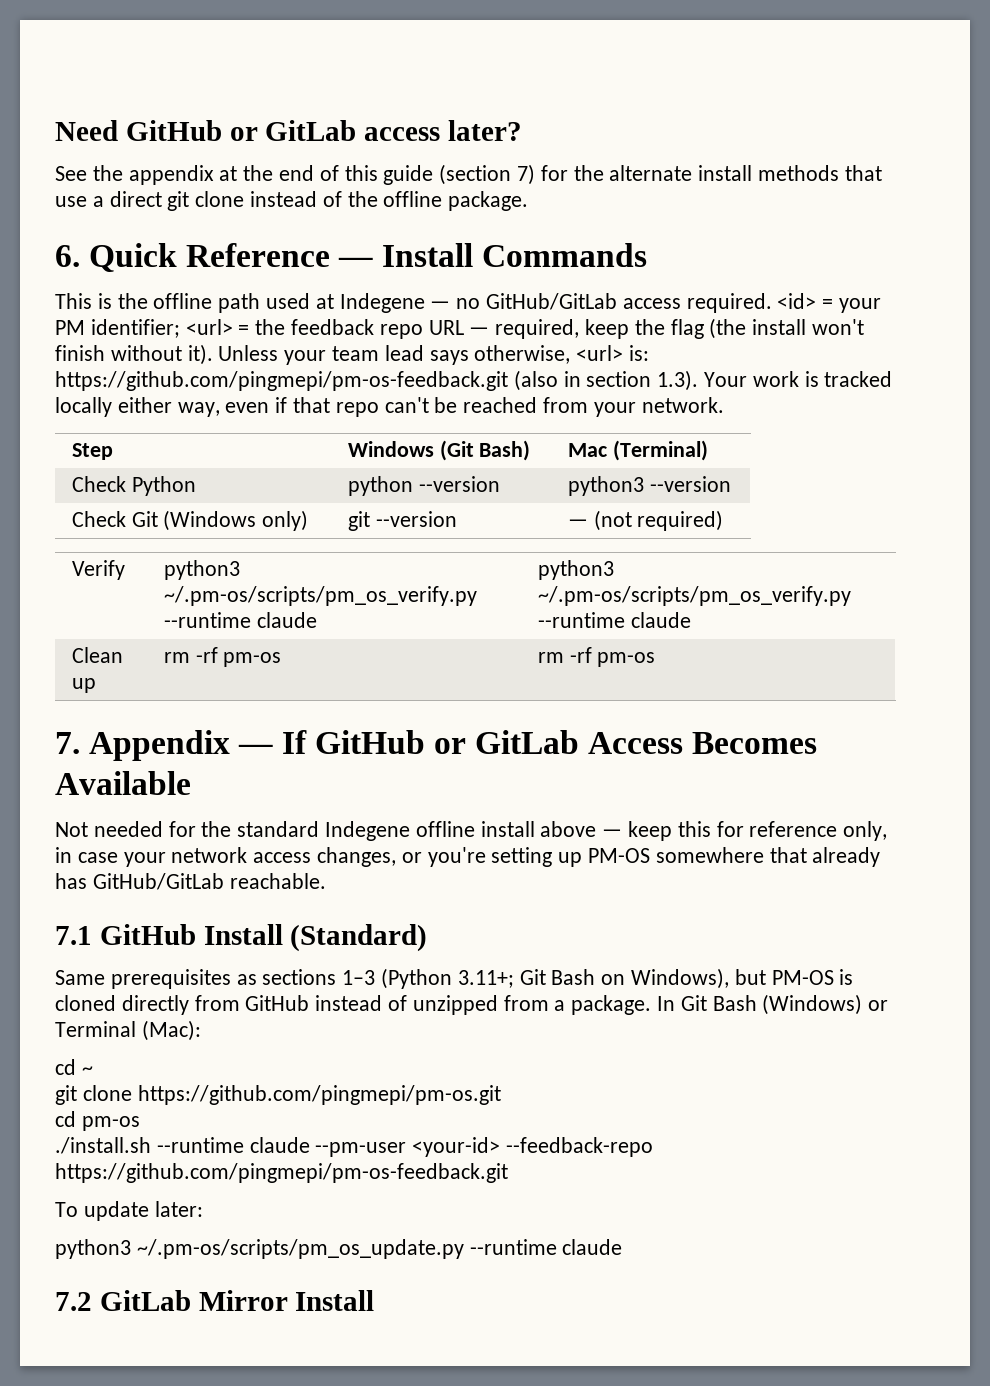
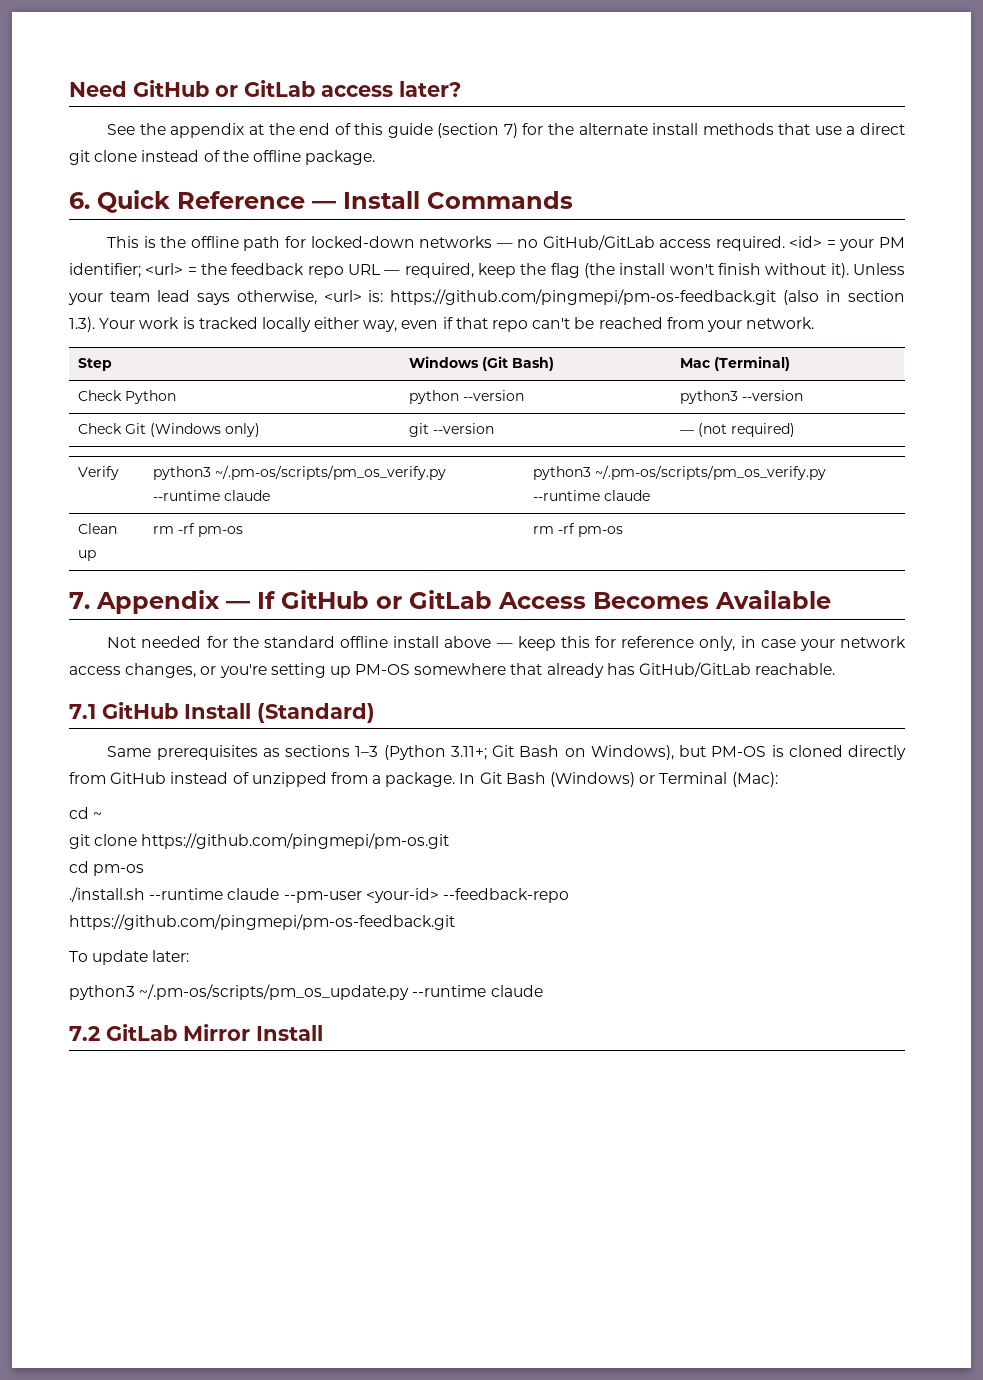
[266,293,425,313] used at Indegene -> [284,236,493,248] for locked-down networks
[325,821,411,841] Indegene -> (335, 642) none

